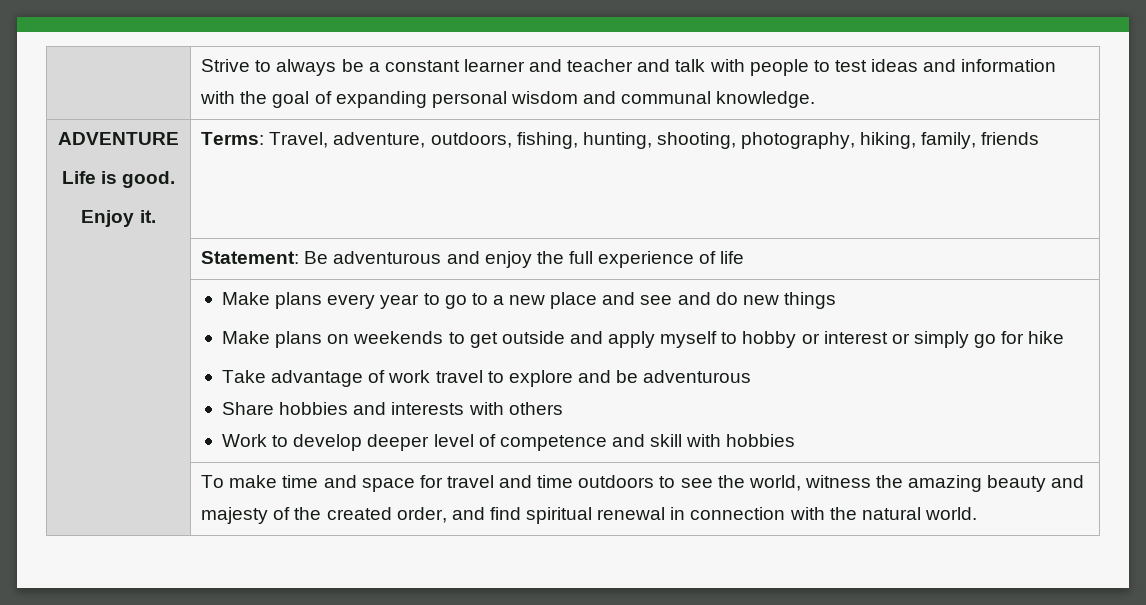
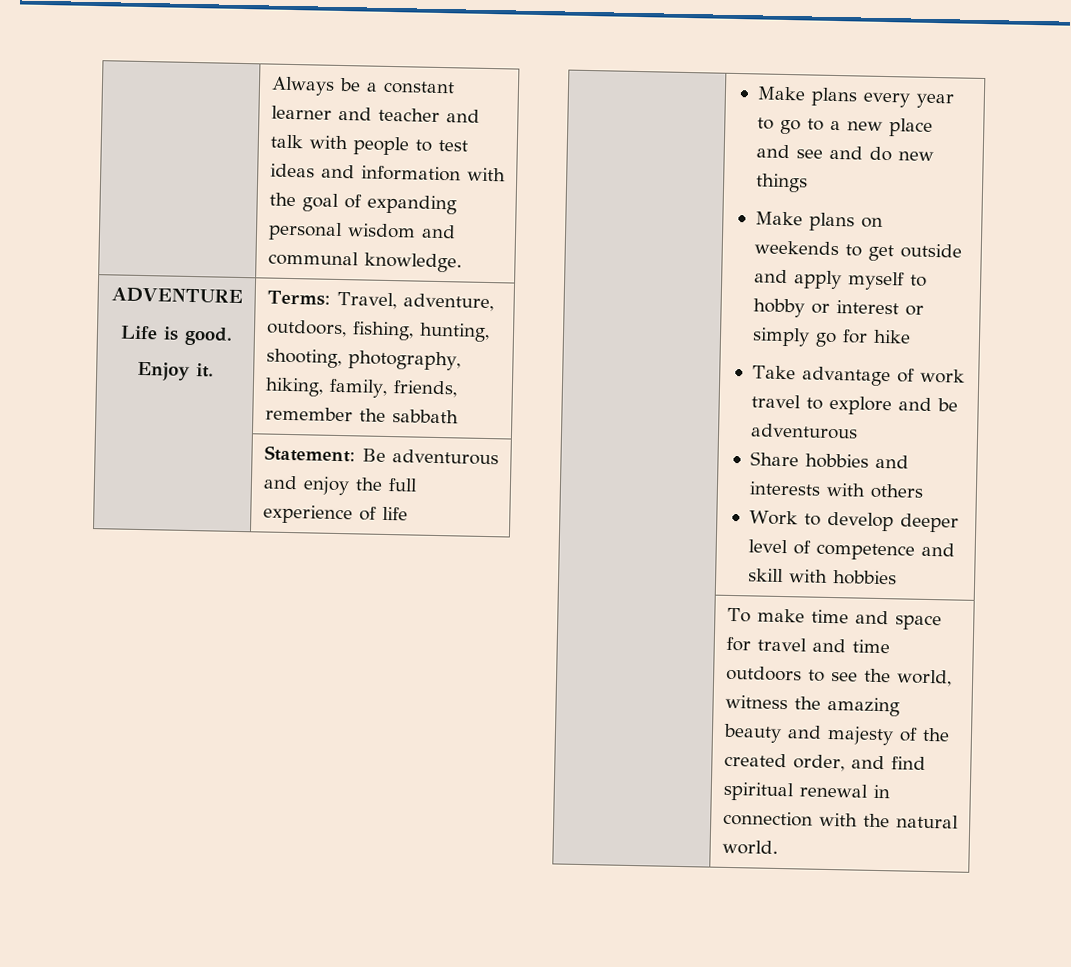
[201,59,337,76] | Strive to always -> [270,76,335,96] | Always
[981,132,1040,145] friends -> [392,380,458,398] [264,406,459,424] friends, remember the sabbath

